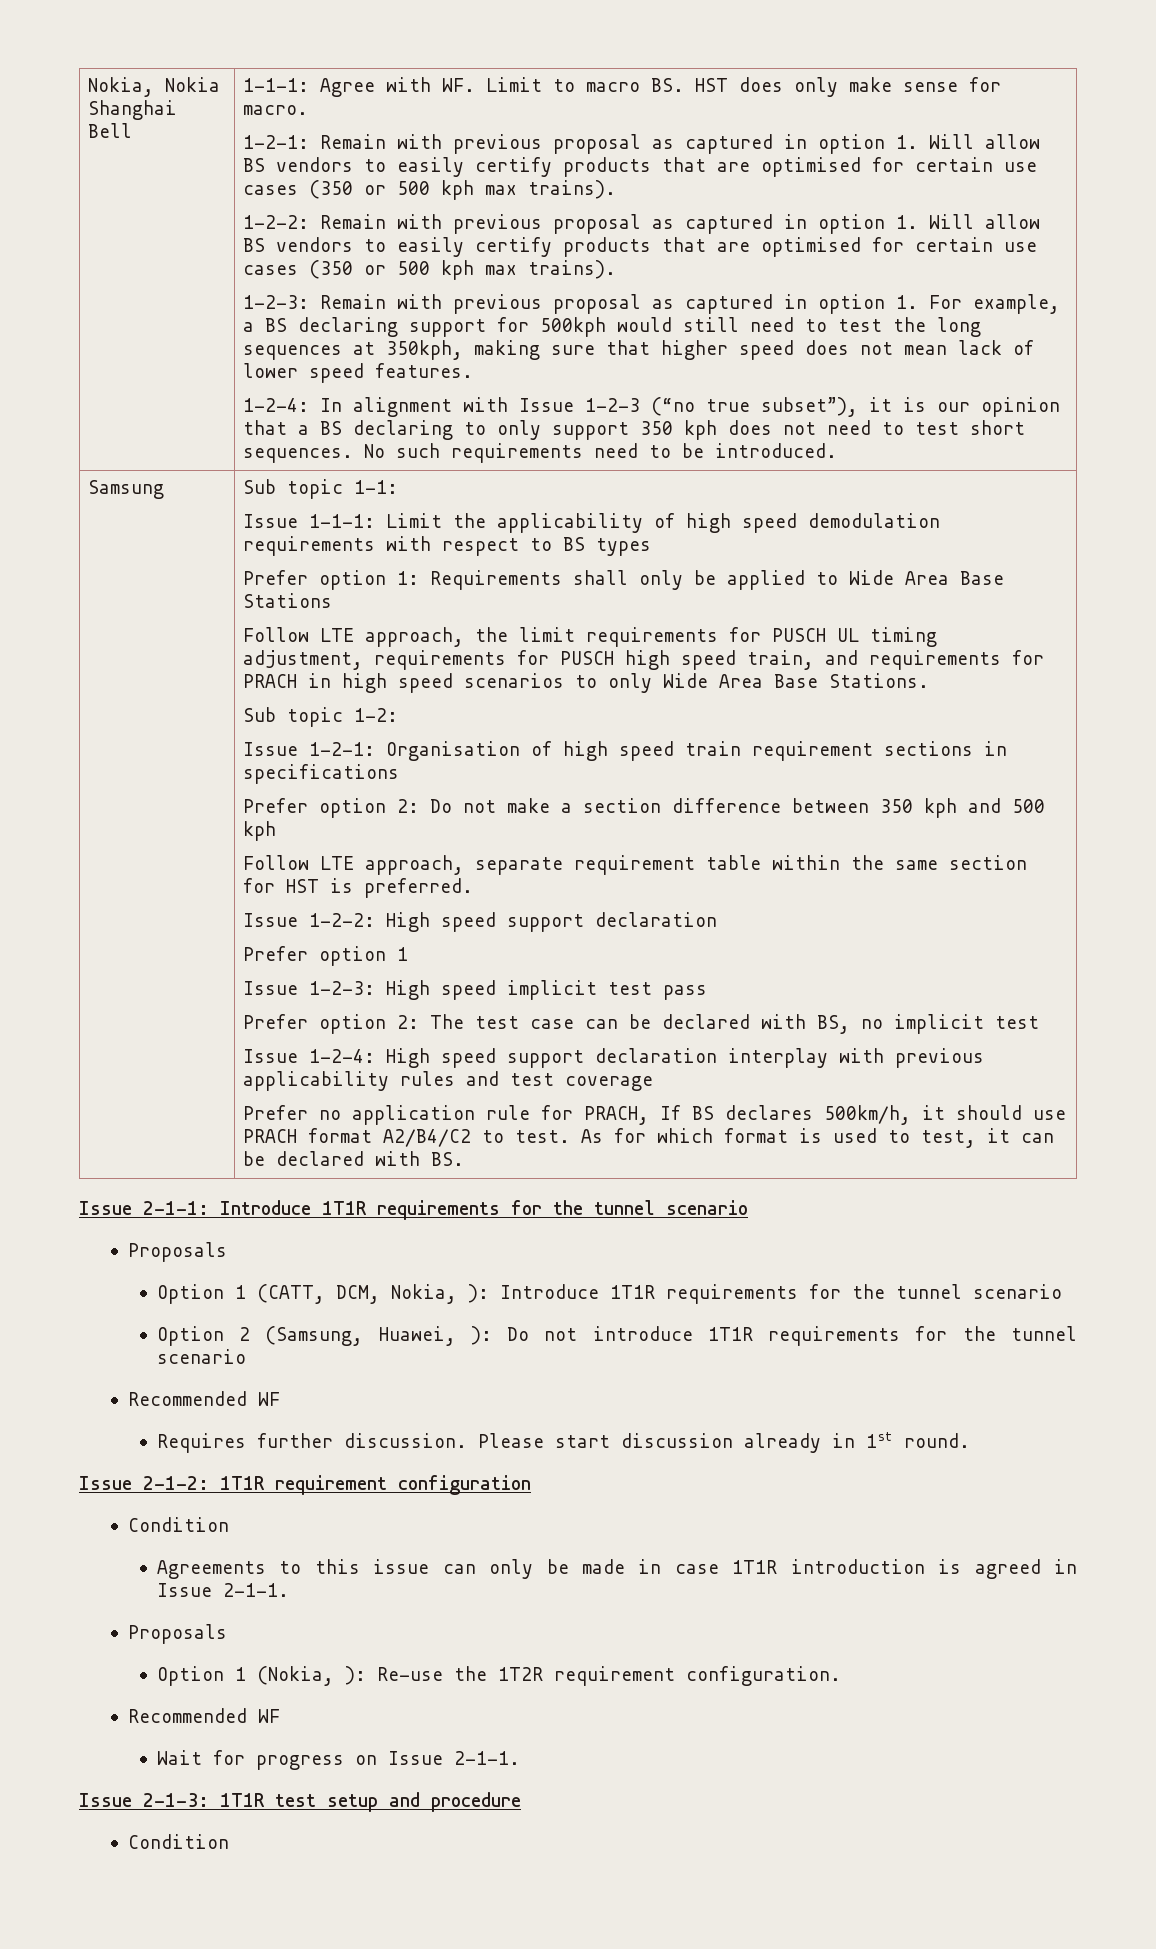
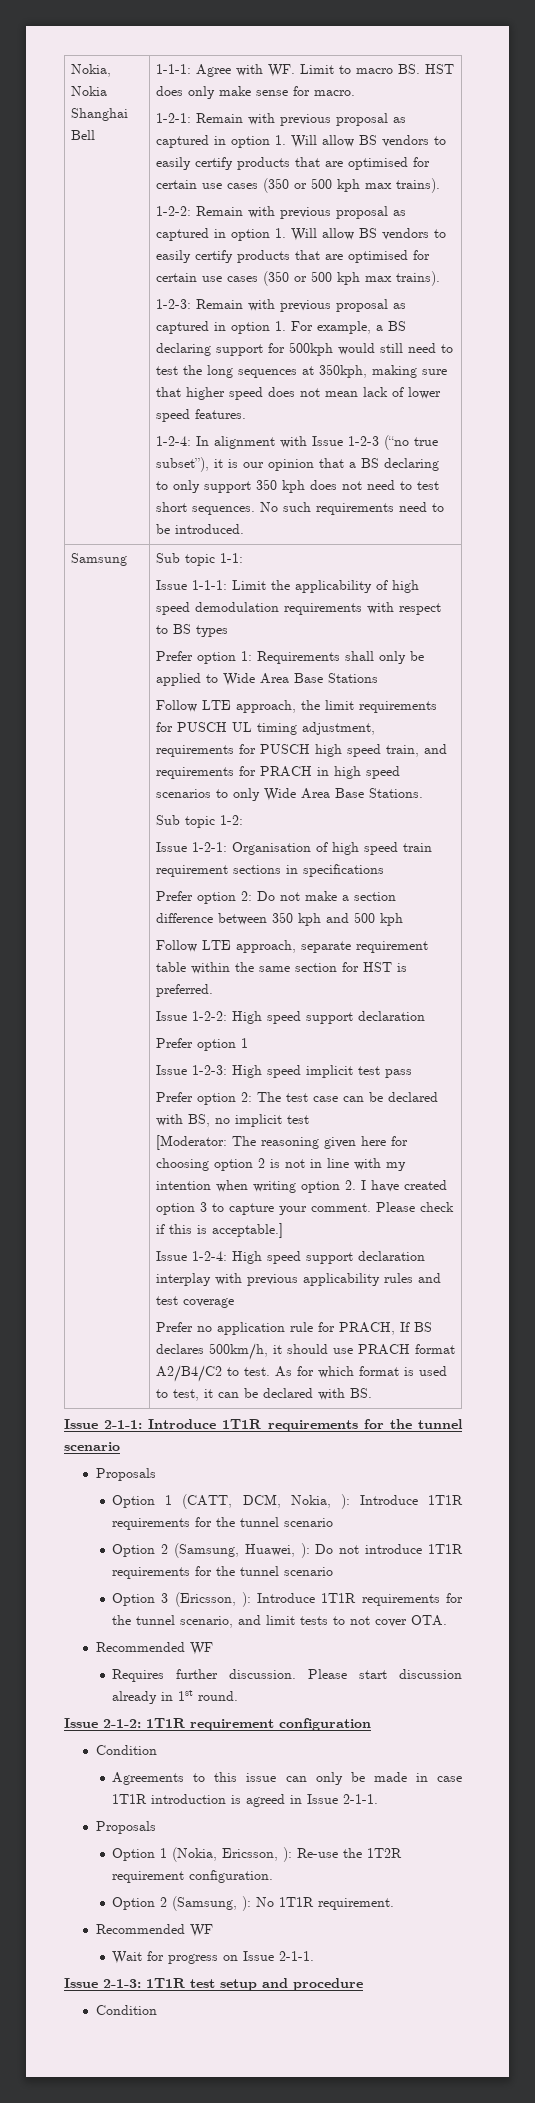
(1040, 1022) none -> [155,1135,408,1150] [155,1158,406,1171] [155,1180,447,1193] [155,1202,454,1215] [155,1223,283,1238] // [Moderator: The reasoning given here for choosing option 2 is not in line with my intention when writing option 2. I have created option 3 to capture your comment. Please check if this is acceptable.]
(246, 1356) none -> [112,1592,463,1607] [112,1615,448,1628] // Option 3 (Ericsson, ): Introduce 1T1R requirements for the tunnel scenario, and limit tests to not cover OTA.
(334, 1676) none -> [222,1848,279,1861] Ericsson,
(841, 1676) none -> [112,1896,395,1911] // Option 2 (Samsung, ): No 1T1R requirement.

